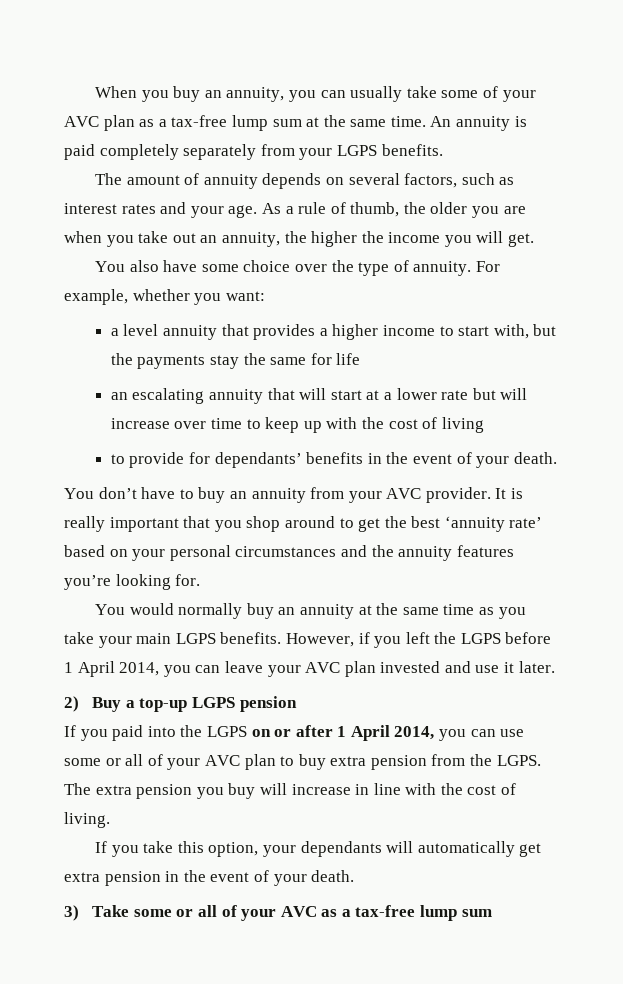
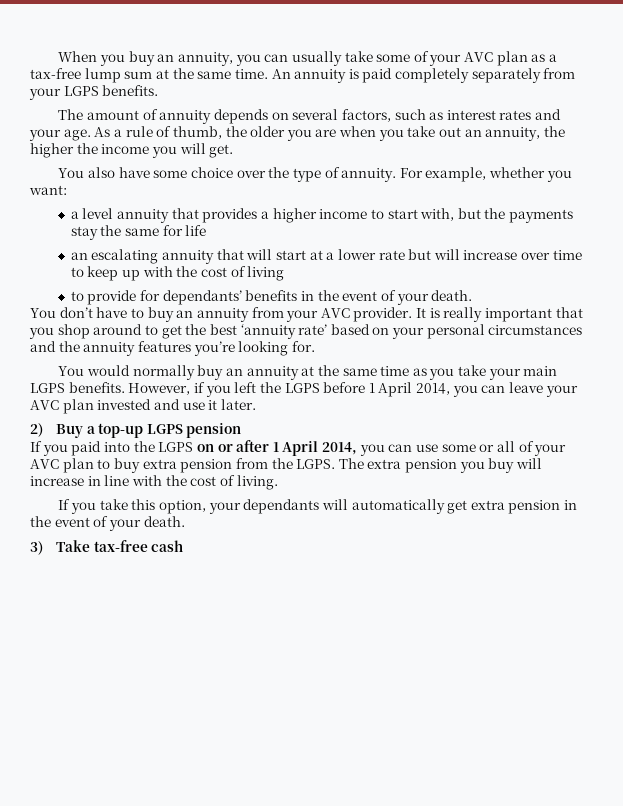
[133,905,492,921] some or all of your AVC as a tax-free lump sum -> [93,540,184,552] tax-free cash

